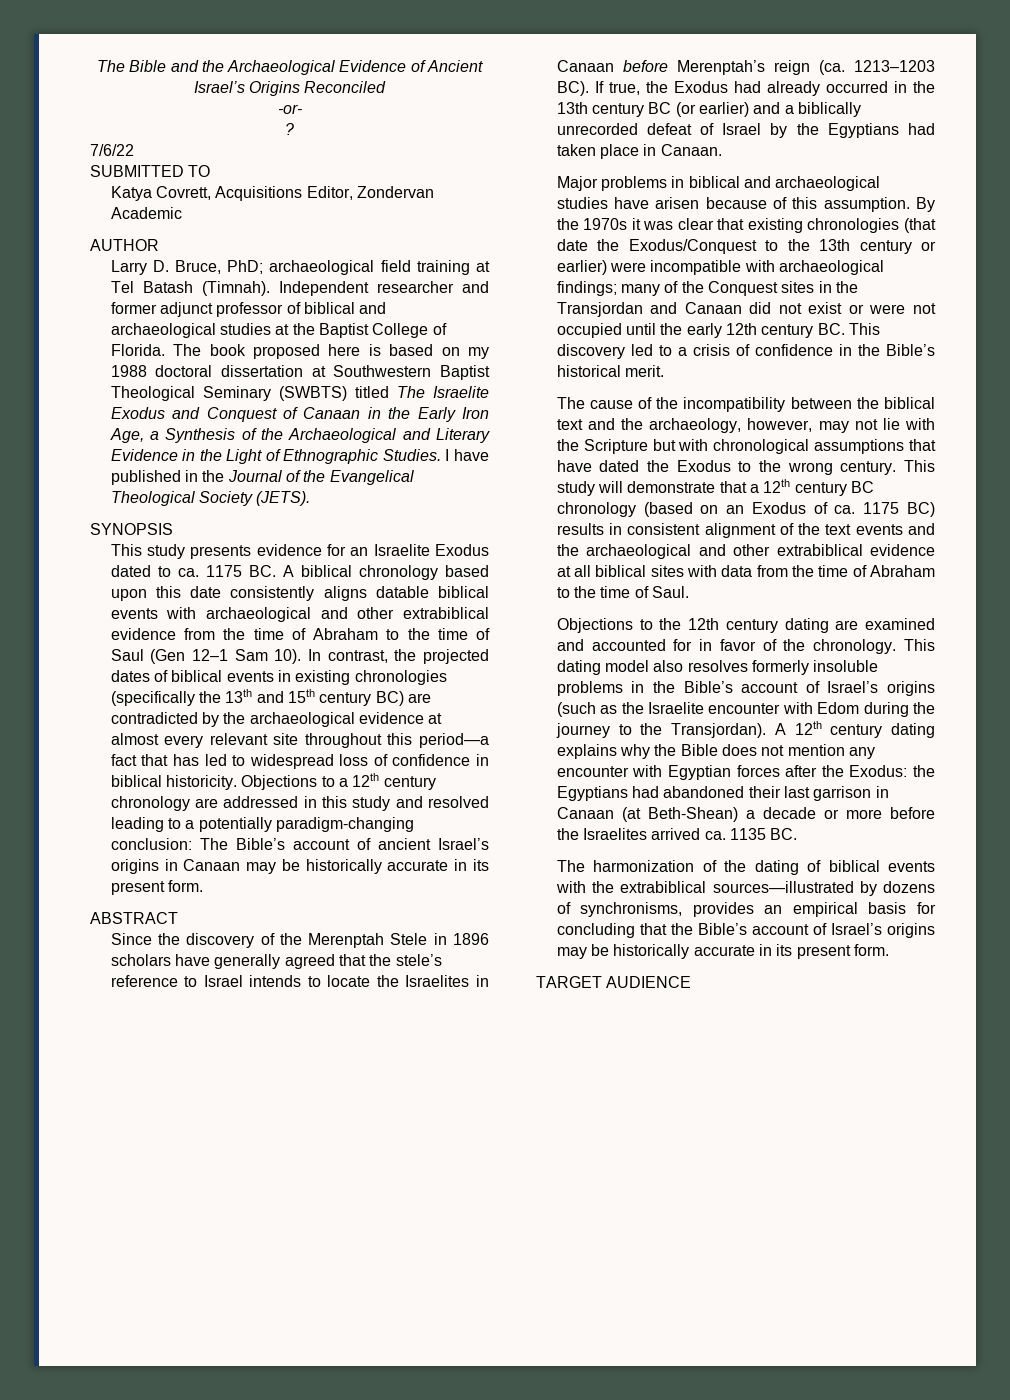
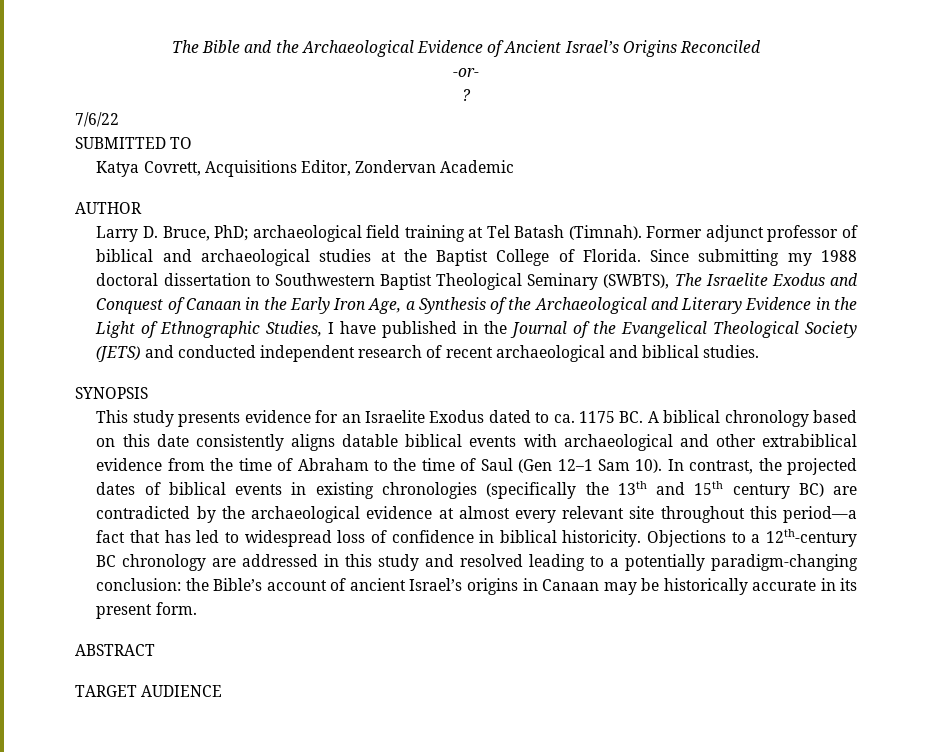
[278,281,489,296] [110,302,157,314] Independent researcher and former -> [646,226,703,238] Former
[173,344,460,359] The book proposed here is based on -> [650,249,780,266] Since submitting
[311,366,326,377] at -> [255,275,270,286] to
[278,386,389,401] (SWBTS) titled -> [603,274,670,289] (SWBTS),
[382,449,441,461] Studies. -> [266,321,323,337] Studies,
[256,491,311,506] (JETS). -> [96,345,760,362] (JETS) and conducted independent research of recent archaeological and biblical studies.
[110,589,147,601] upon -> [96,438,116,447] on
[352,773,436,790] 12th century -> [766,529,857,547] [96,555,117,567] 12th-century BC
[199,838,228,850] The -> [185,578,209,591] the
[110,933,490,948] [110,954,442,969] [110,975,490,987] [556,60,935,75] [556,81,935,96] [556,102,862,117] [556,123,935,138] [556,144,722,159] [556,176,881,191] [556,197,935,212] [556,218,936,233] [556,239,936,254] [556,260,885,275] [556,281,859,296] [556,302,936,317] [556,323,881,338] [556,344,935,359] [556,365,665,377] [556,397,935,412] [556,418,935,433] [556,439,936,454] [556,460,935,475] [556,479,875,496] [556,502,935,517] [556,523,935,538] [556,544,935,559] [556,565,935,577] [556,586,690,598] [556,618,935,633] [556,639,935,654] [556,660,879,675] [556,681,935,696] [556,702,935,717] [555,721,935,738] [556,744,876,759] [556,765,935,780] [556,786,889,801] [556,807,935,822] [556,828,798,840] [556,860,935,875] [555,881,935,896] [556,902,936,917] [556,923,935,938] [556,944,890,959] // Since the discovery of the Merenptah Stele in 1896 scholars have generally agreed that the stele’s reference to Israel intends to locate the Israelites in Canaan before Merenptah’s reign (ca. 1213–1203 BC). If true, the Exodus had already occurred in the 13th century BC (or earlier) and a biblically unrecorded defeat of Israel by the Egyptians had taken place in Canaan. // Major problems in biblical and archaeological studies have arisen because of this assumption. By the 1970s it was clear that existing chronologies (that date the Exodus/Conquest to the 13th century or earlier) were incompatible with archaeological findings; many of the Conquest sites in the Transjordan and Canaan did not exist or were not occupied until the early 12th century BC. This discovery led to a crisis of confidence in the Bible’s historical merit. // The cause of the incompatibility between the biblical text and the archaeology, however, may not lie with the Scripture but with chronological assumptions that have dated the Exodus to the wrong century. This study will demonstrate that a 12th century BC chronology (based on an Exodus of ca. 1175 BC) results in consistent alignment of the text events and the archaeological and other extrabiblical evidence at all biblical sites with data from the time of Abraham to the time of Saul. // Objections to the 12th century dating are examined and accounted for in favor of the chronology. This dating model also resolves formerly insoluble problems in the Bible’s account of Israel’s origins (such as the Israelite encounter with Edom during the journey to the Transjordan). A 12th century dating explains why the Bible does not mention any encounter with Egyptian forces after the Exodus: the Egyptians had abandoned their last garrison in Canaan (at Beth-Shean) a decade or more before the Israelites arrived ca. 1135 BC. // The harmonization of the dating of biblical events with the extrabiblical sources—illustrated by dozens of synchronisms, provides an empirical basis for concluding that the Bible’s account of Israel’s origins may be historically accurate in its present form. -> (155, 650) none

